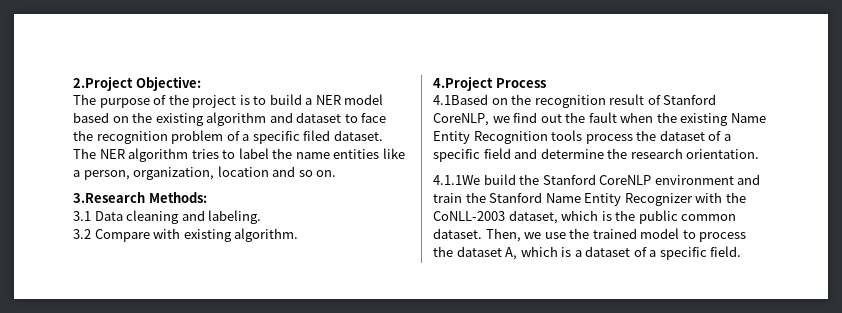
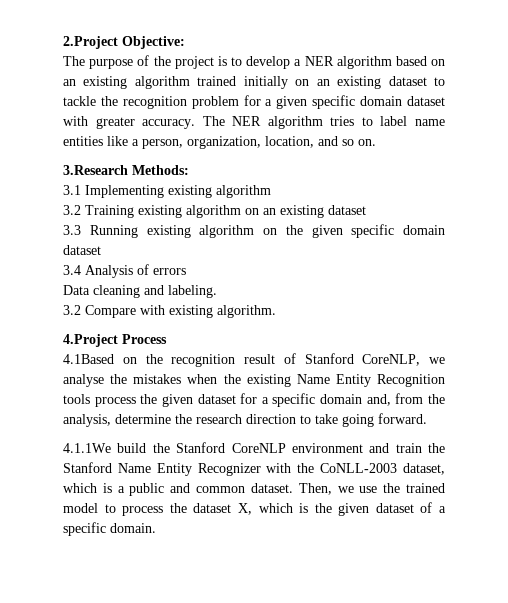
[269,94,302,105] build -> [246,56,291,69] develop
[344,94,384,105] model -> [336,56,392,69] algorithm
[132,112,293,126] the existing algorithm and -> [63,76,382,89] an existing algorithm trained initially on an existing
[361,113,387,123] face -> [63,96,96,106] tackle
[226,130,383,144] of a specific filed dataset. -> [243,95,445,109] [63,116,196,129] for a given specific domain dataset with greater accuracy.
[272,148,293,159] the -> (408, 121) none
[217,166,269,177] location -> [265,136,314,148] location,
(91, 216) none -> [85,185,271,198] [63,205,366,218] [63,224,445,238] [63,245,101,255] [63,264,186,278] Implementing existing algorithm // 3.2 Training existing algorithm on an existing dataset // 3.3 Running existing algorithm on the given specific domain dataset // 3.4 Analysis of errors //
[513,112,617,123] find out the fault -> [63,374,182,387] analyse the mistakes
[659,130,731,141] [433,148,760,162] dataset of a specific field and determine the research orientation. -> [161,393,445,407] [63,413,427,427] given dataset for a specific domain and, from the analysis, determine the research direction to take going forward.
[615,210,678,224] the public -> [117,483,191,496] a public and
[505,246,742,260] A, which is a dataset of a specific field. -> [237,502,446,516] [63,522,156,536] X, which is the given dataset of a specific domain.

